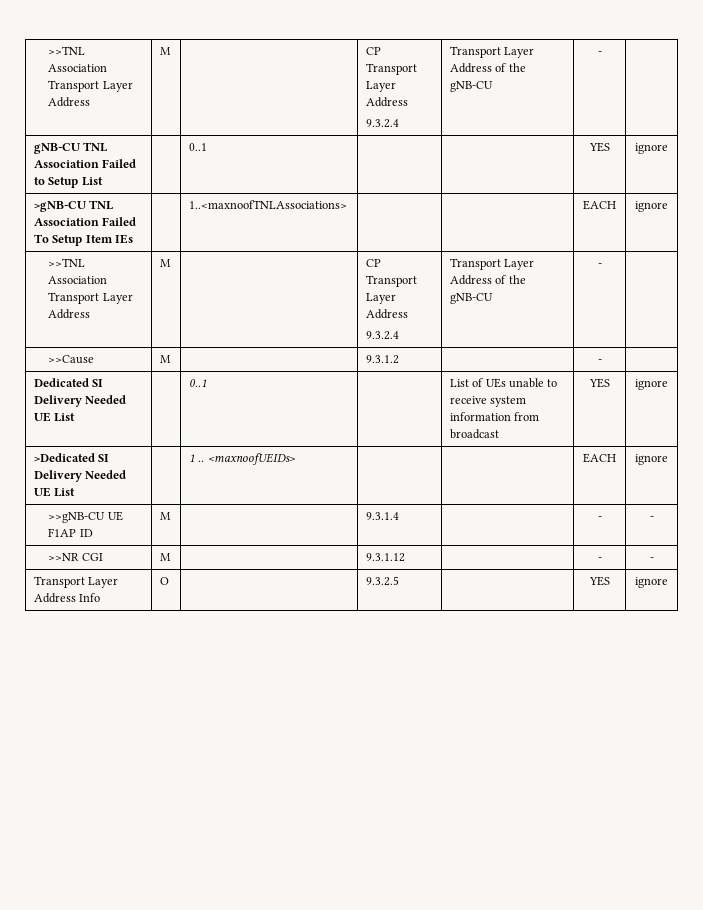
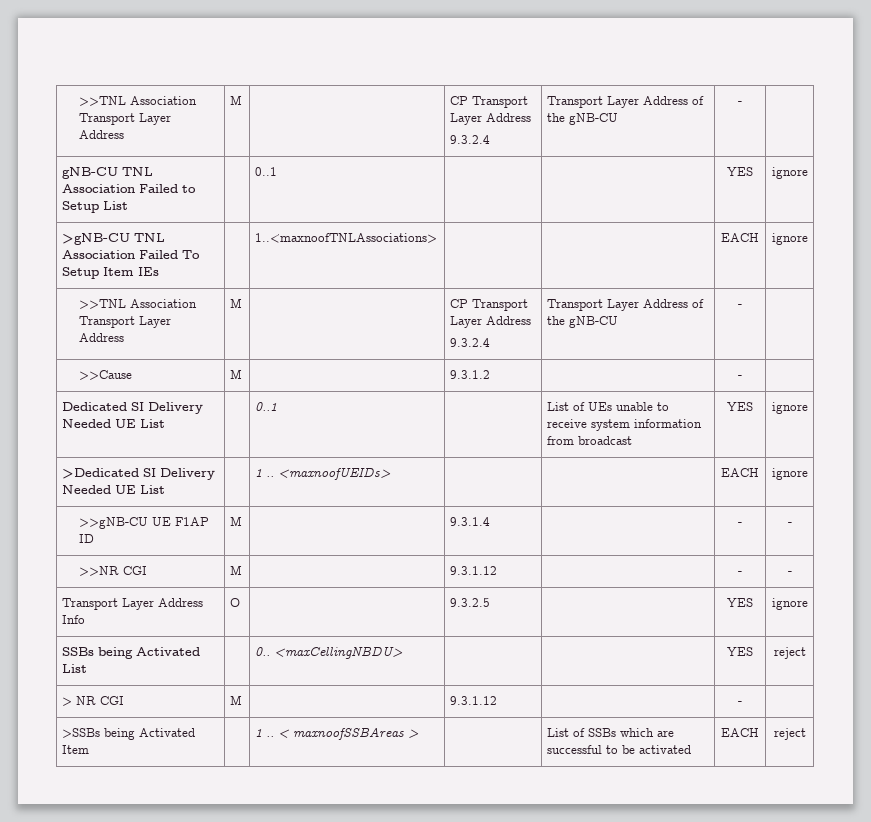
(668, 582) none -> [61,647,200,659] [61,664,87,673] [254,646,403,659] [727,647,753,656] [773,647,806,659] [61,696,124,706] [229,695,242,705] [449,696,497,705] [738,701,742,705] [61,728,195,740] [61,745,89,754] [254,727,419,740] [546,728,674,737] [546,745,691,754] [721,728,759,737] [773,728,806,740] // SSBs being Activated List | | 0.. <maxCellingNBDU> | | | YES | reject // > NR CGI | M | | 9.3.1.12 | | - | // >SSBs being Activated Item | | 1 .. < maxnoofSSBAreas > | | List of SSBs which are successful to be activated | EACH | reject

